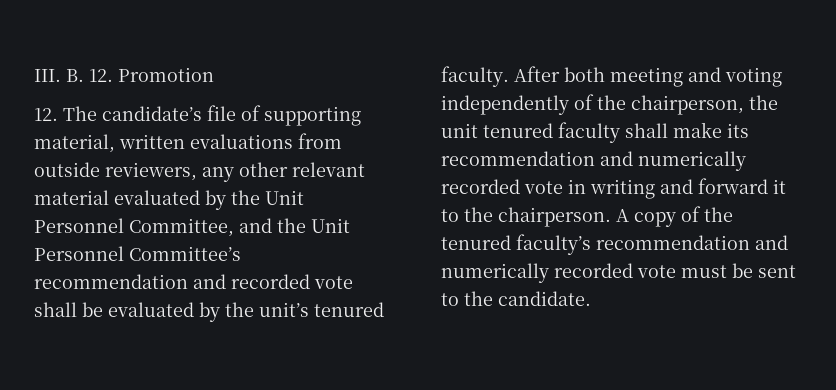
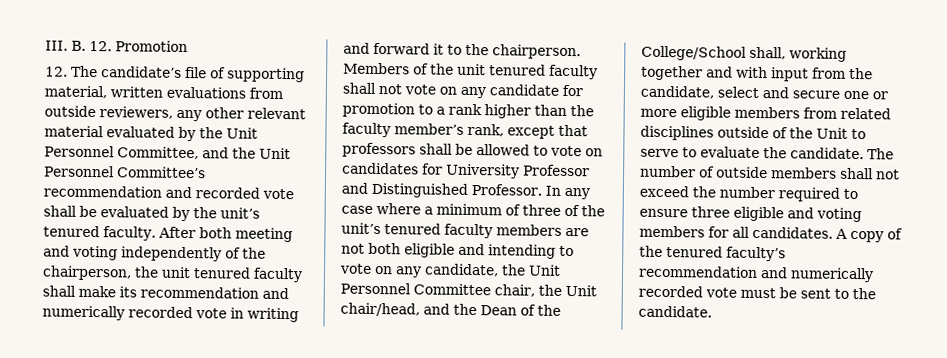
(611, 217) none -> [343,62,598,80] [342,82,583,99] [342,102,594,119] [342,122,588,139] [342,142,603,158] [342,162,590,179] [341,182,590,200] [341,202,605,217] [341,222,589,239] [341,242,574,259] [340,263,561,278] [340,282,597,297] [340,302,561,317] [641,45,847,62] [641,65,873,82] [640,85,888,100] [640,106,891,121] [640,125,866,141] [640,146,894,160] [640,165,900,180] [639,185,858,202] [639,206,862,223] [639,225,833,239] Members of the unit tenured faculty shall not vote on any candidate for promotion to a rank higher than the faculty member’s rank, except that professors shall be allowed to vote on candidates for University Professor and Distinguished Professor. In any case where a minimum of three of the unit’s tenured faculty members are not both eligible and intending to vote on any candidate, the Unit Personnel Committee chair, the Unit chair/head, and the Dean of the College/School shall, working together and with input from the candidate, select and secure one or more eligible members from related disciplines outside of the Unit to serve to evaluate the candidate. The number of outside members shall not exceed the number required to ensure three eligible and voting members for all candidates.

